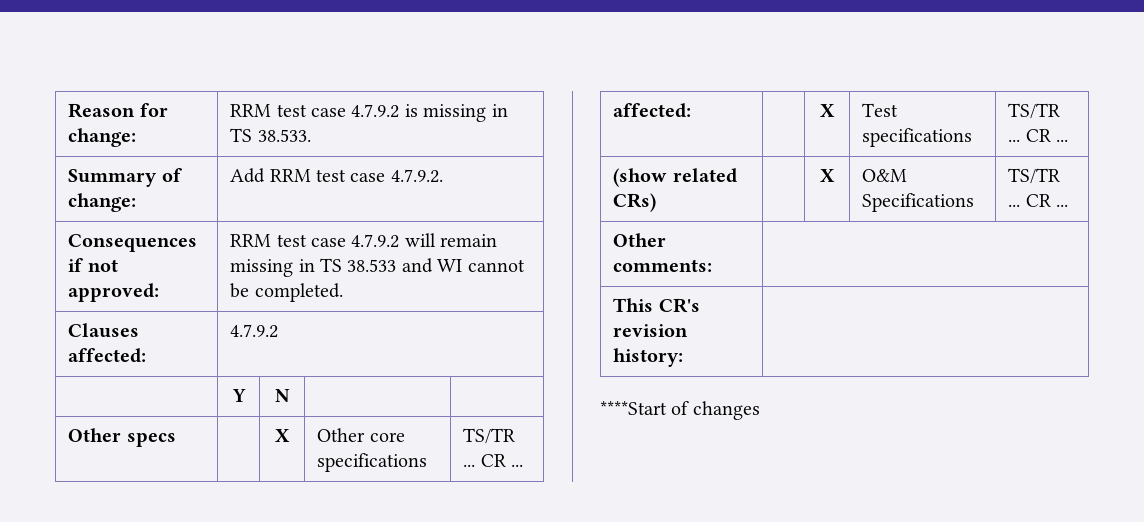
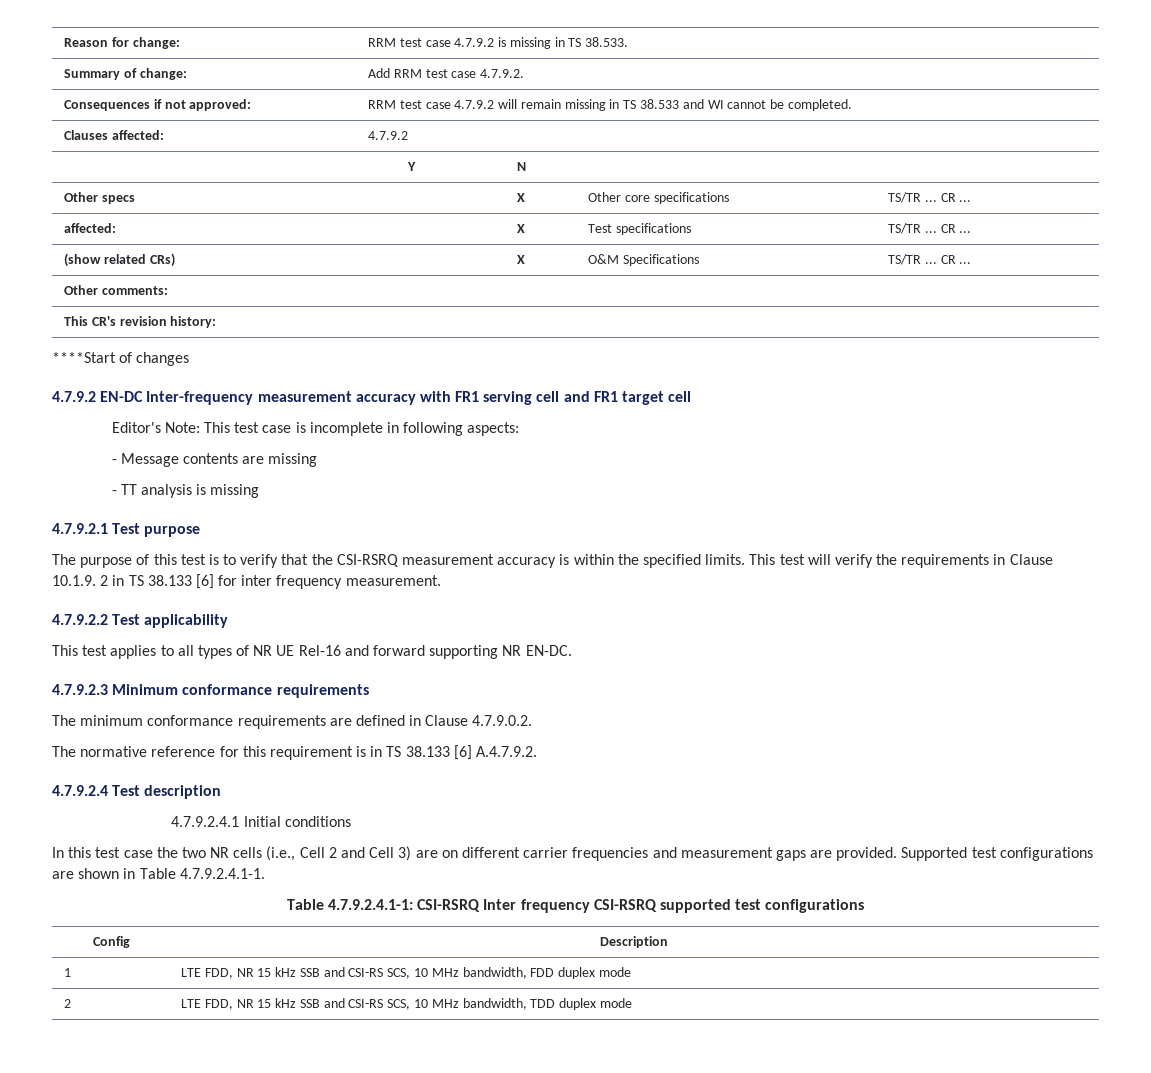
(760, 410) none -> [52,391,692,405] [111,422,520,436] [111,453,318,467] [111,484,260,498] [52,523,201,537] [52,554,1053,568] [52,574,441,589] [52,614,229,628] [52,645,572,659] [52,684,369,698] [52,715,533,729] [52,745,538,760] [52,785,222,799] [171,816,351,827] [52,846,1093,861] [52,868,265,879] [286,899,865,913] [92,936,130,948] [600,936,669,948] [63,968,71,977] [180,967,631,979] [63,999,71,1008] [180,998,632,1010] // 4.7.9.2 EN-DC Inter-frequency measurement accuracy with FR1 serving cell and FR1 target cell // Editor's Note: This test case is incomplete in following aspects: // - Message contents are missing // - TT analysis is missing // 4.7.9.2.1 Test purpose // The purpose of this test is to verify that the CSI-RSRQ measurement accuracy is within the specified limits. This test will verify the requirements in Clause 10.1.9. 2 in TS 38.133 [6] for inter frequency measurement. // 4.7.9.2.2 Test applicability // This test applies to all types of NR UE Rel-16 and forward supporting NR EN-DC. // 4.7.9.2.3 Minimum conformance requirements // The minimum conformance requirements are defined in Clause 4.7.9.0.2. // The normative reference for this requirement is in TS 38.133 [6] A.4.7.9.2. // 4.7.9.2.4 Test description // 4.7.9.2.4.1 Initial conditions // In this test case the two NR cells (i.e., Cell 2 and Cell 3) are on different carrier frequencies and measurement gaps are provided. Supported test configurations are shown in Table 4.7.9.2.4.1-1. // Table 4.7.9.2.4.1-1: CSI-RSRQ Inter frequency CSI-RSRQ supported test configurations // Config | Description // 1 | LTE FDD, NR 15 kHz SSB and CSI-RS SCS, 10 MHz bandwidth, FDD duplex mode // 2 | LTE FDD, NR 15 kHz SSB and CSI-RS SCS, 10 MHz bandwidth, TDD duplex mode

